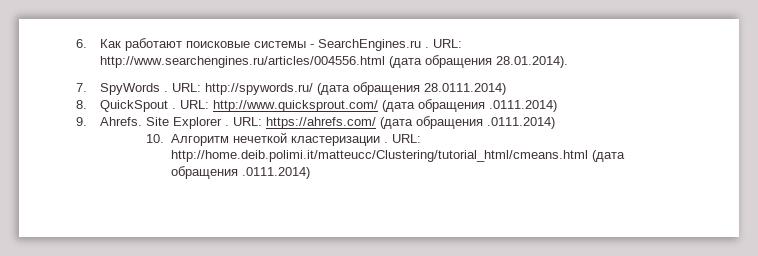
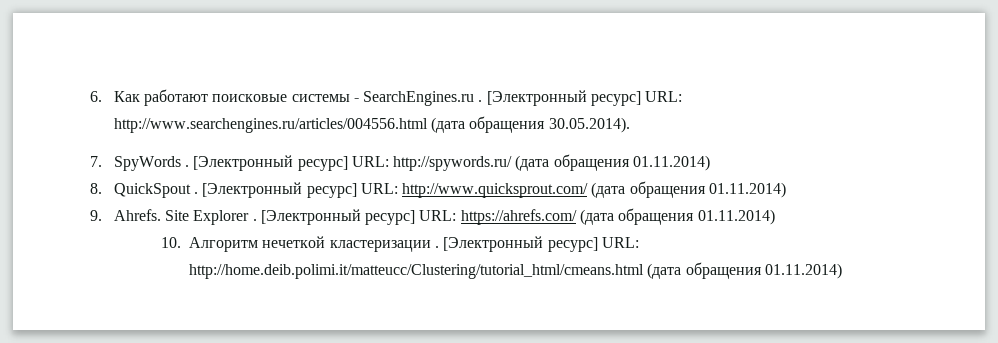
(429, 47) none -> [486,90,642,106] [Электронный ресурс]
[495,56,568,68] 28.01.2014). -> [548,117,630,133] 30.05.2014).
(168, 91) none -> [193,155,348,171] [Электронный ресурс]
[423,83,506,95] 28.0111.2014) -> [633,155,711,171] 01.11.2014)
(176, 108) none -> [202,182,357,198] [Электронный ресурс]
[488,100,557,112] .0111.2014) -> [709,182,787,198] 01.11.2014)
(229, 125) none -> [260,209,416,225] [Электронный ресурс]
[486,117,555,129] .0111.2014) -> [697,209,775,225] 01.11.2014)
(388, 142) none -> [443,236,598,252] [Электронный ресурс]
[241,167,310,179] .0111.2014) -> [765,263,843,279] 01.11.2014)

